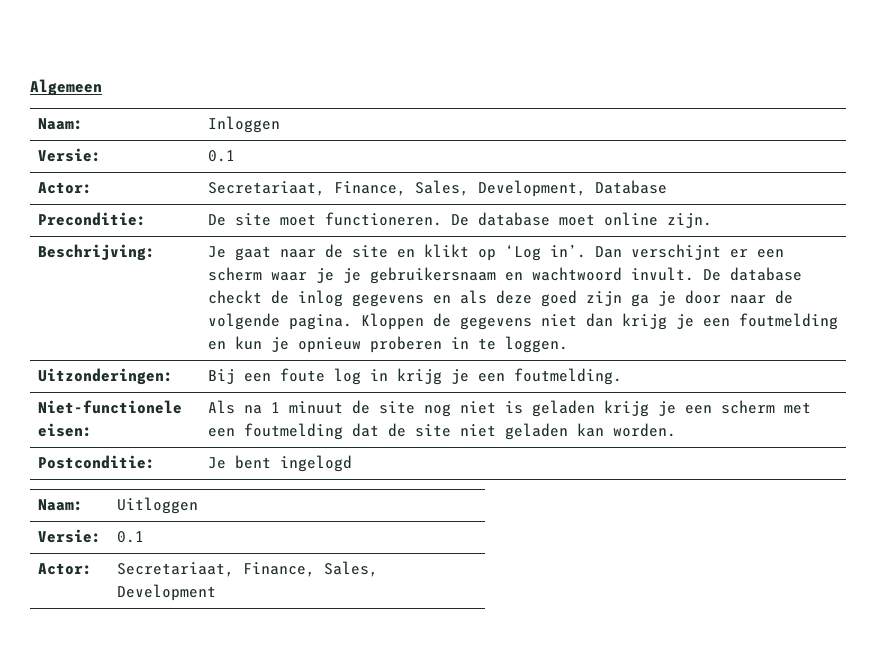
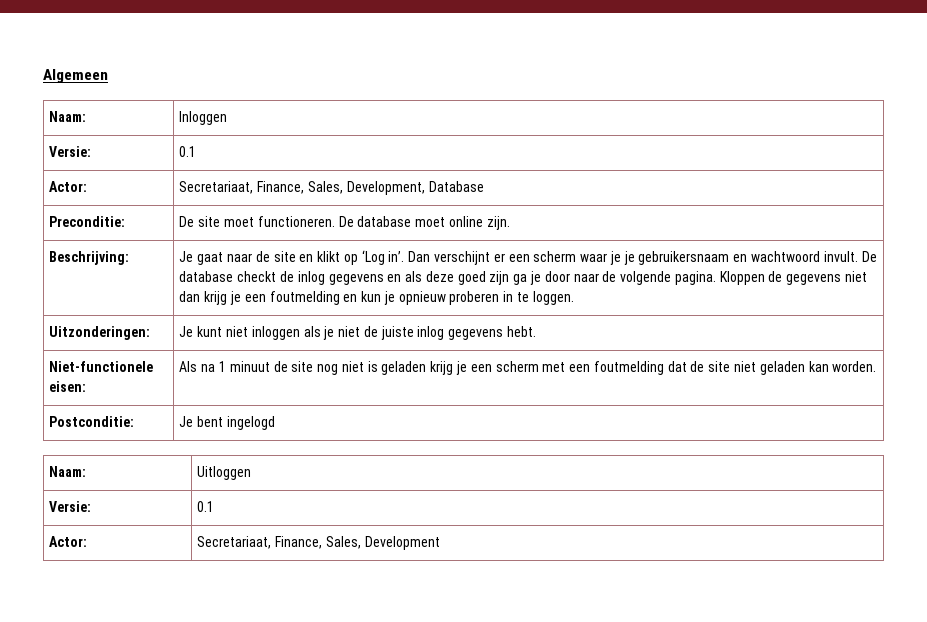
[207,368,622,385] Bij een foute log in krijg je een foutmelding. -> [179,326,536,340] Je kunt niet inloggen als je niet de juiste inlog gegevens hebt.

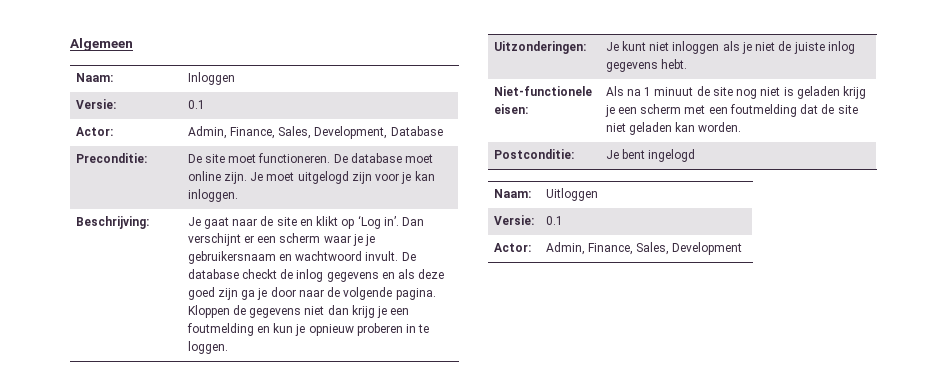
[179,181,254,194] Secretariaat, -> [187,126,227,139] Admin,
(510, 223) none -> [250,171,435,184] [187,189,238,202] Je moet uitgelogd zijn voor je kan inloggen.
[197,536,272,549] Secretariaat, -> [545,242,585,255] Admin,

